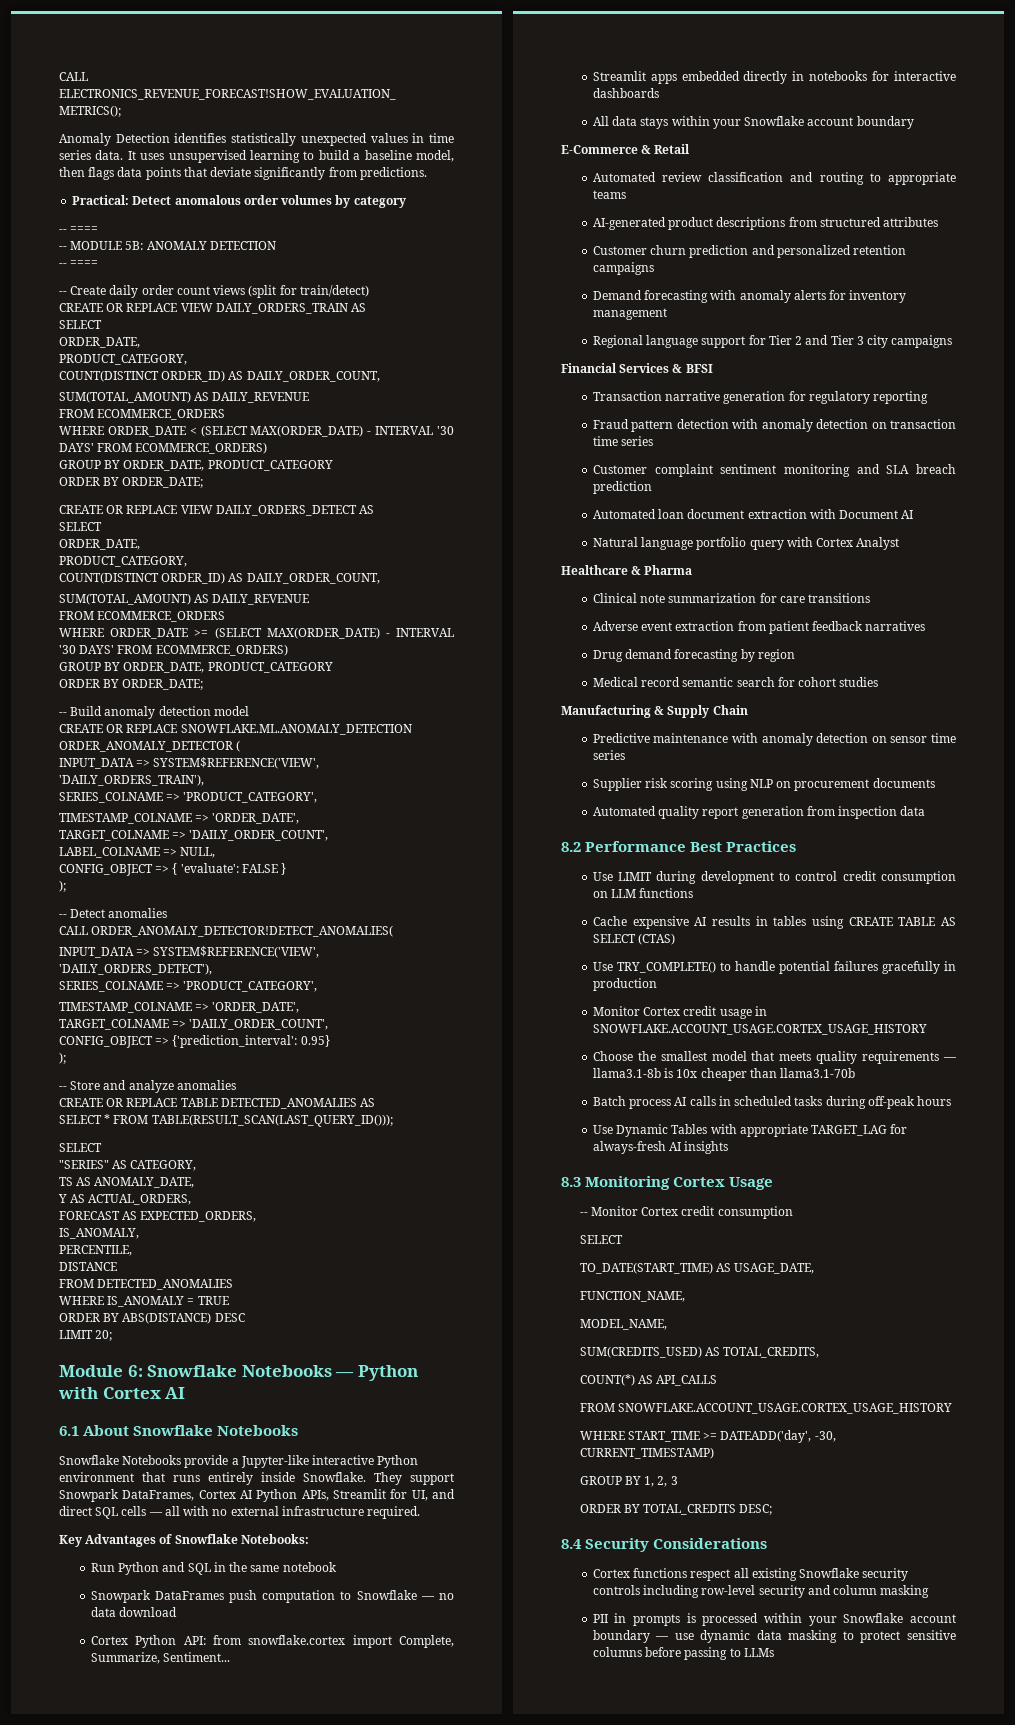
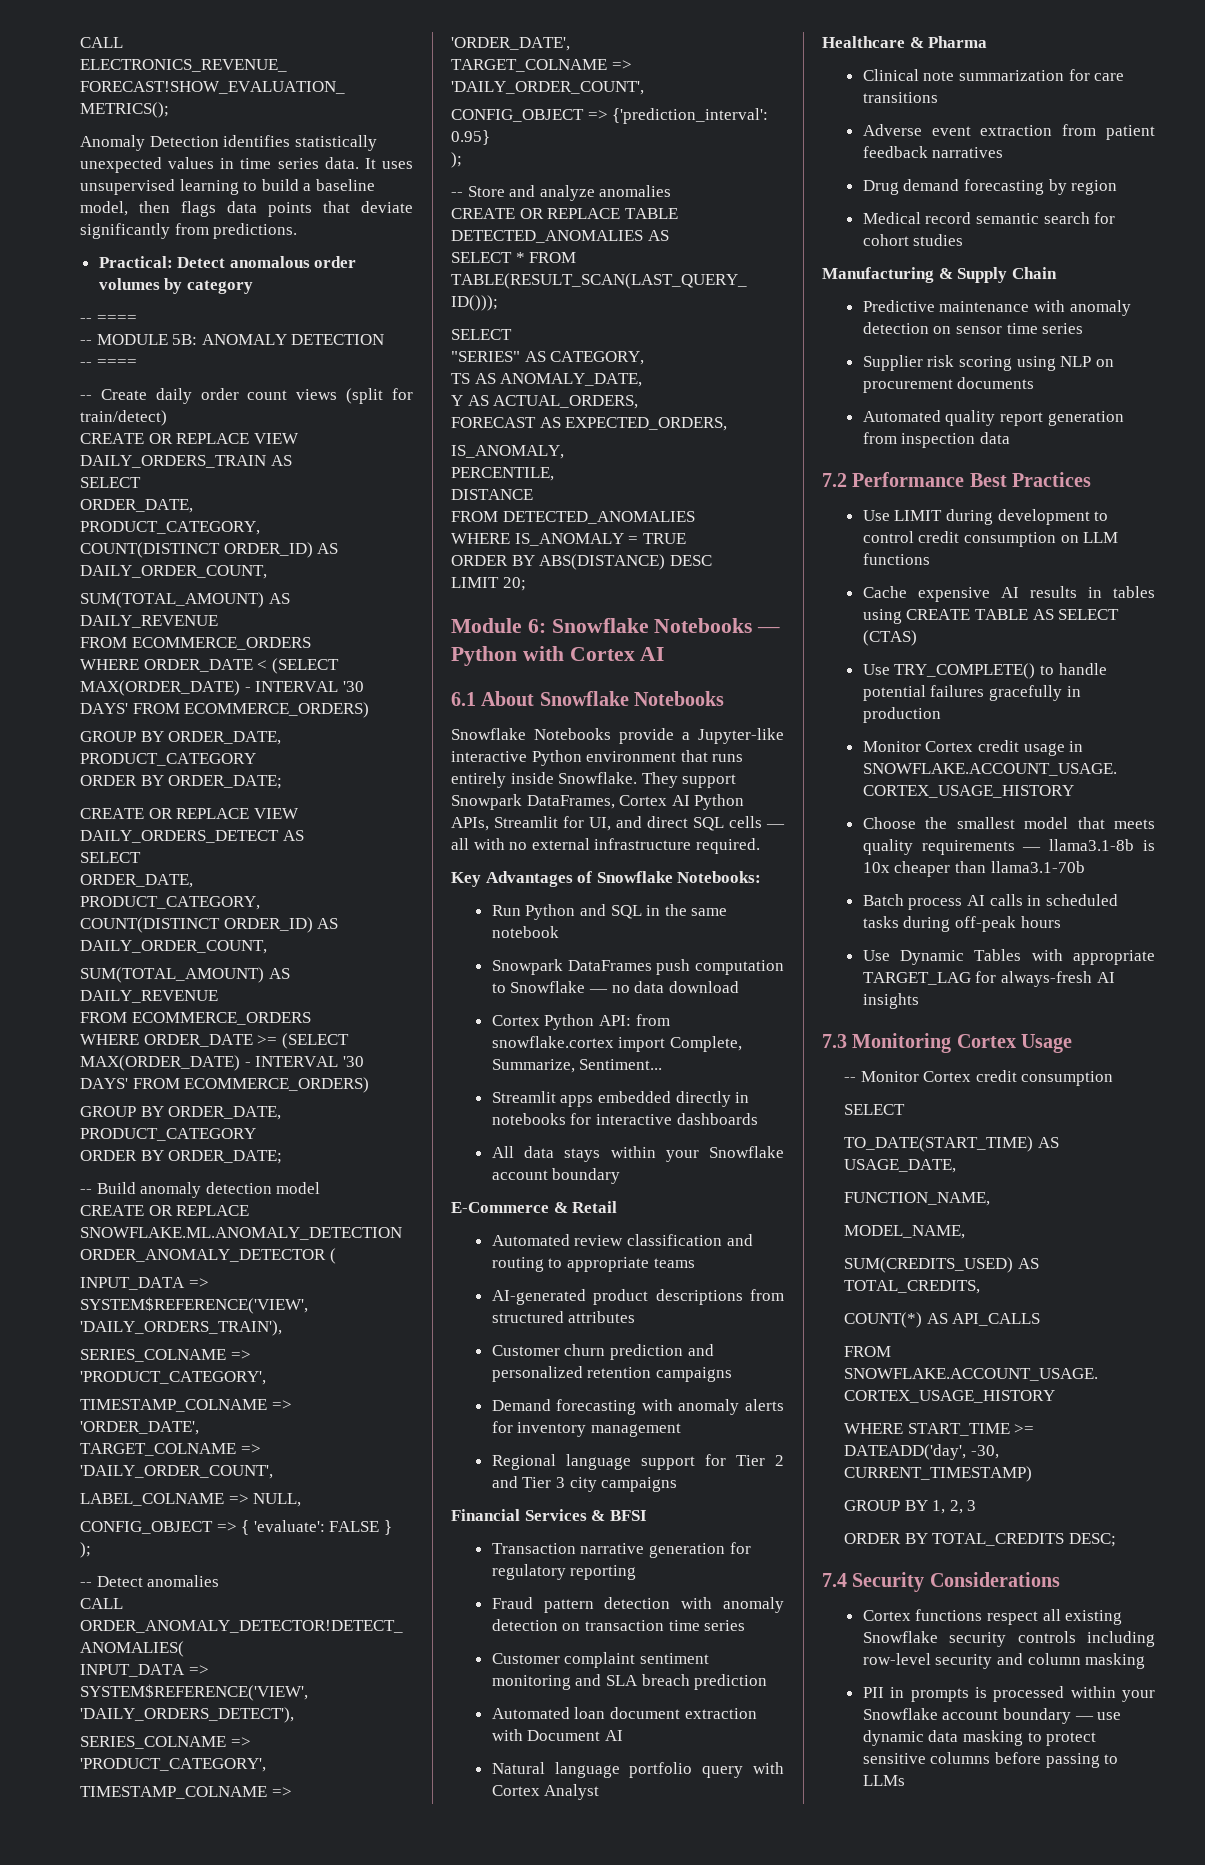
[561,842,581,852] 8.2 -> [822,473,847,487] 7.2
[561,1177,581,1187] 8.3 -> [822,1034,847,1048] 7.3
[561,1539,582,1549] 8.4 -> [822,1573,847,1587] 7.4

